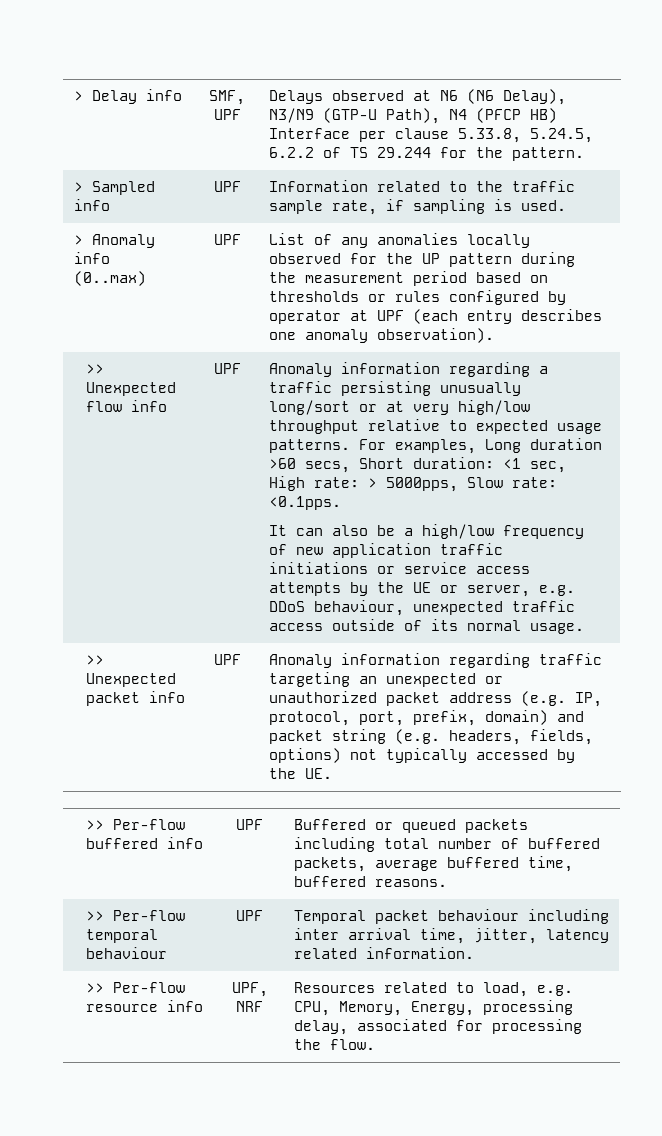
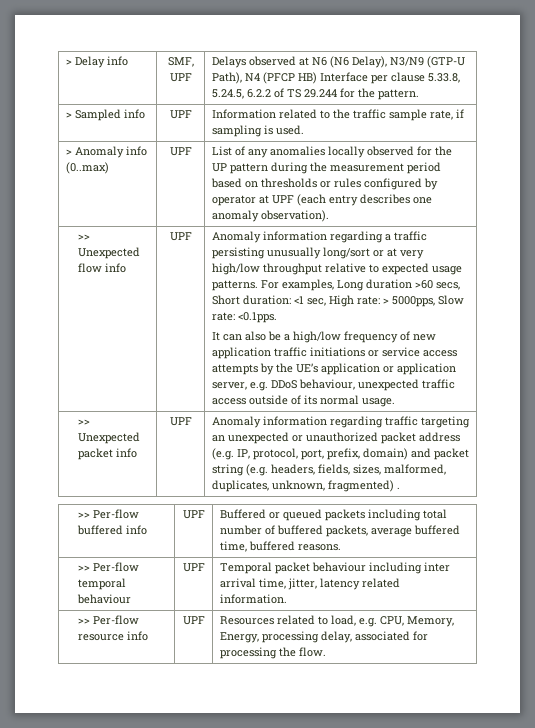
[412,582,458,593] UE or -> [295,363,456,375] UE’s application or application
[268,748,575,763] [268,768,332,779] options) not typically accessed by the UE. -> [352,464,446,475] [211,480,400,492] sizes, malformed, duplicates, unknown, fragmented) .
[231,982,268,997] [236,1001,263,1012] UPF, NRF -> [182,616,205,625] UPF

